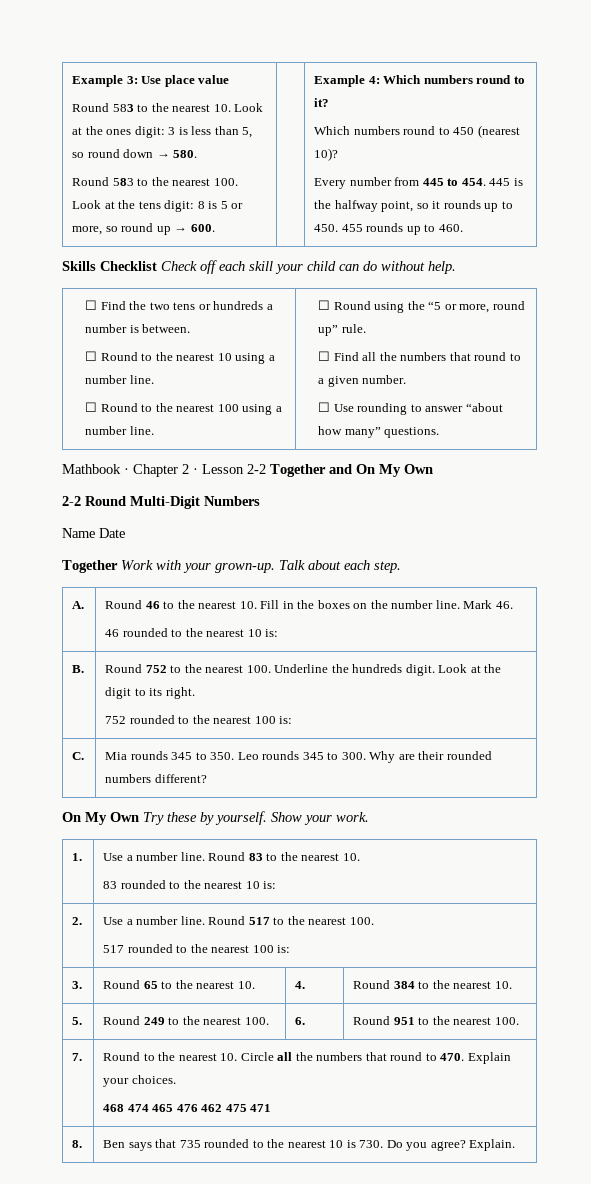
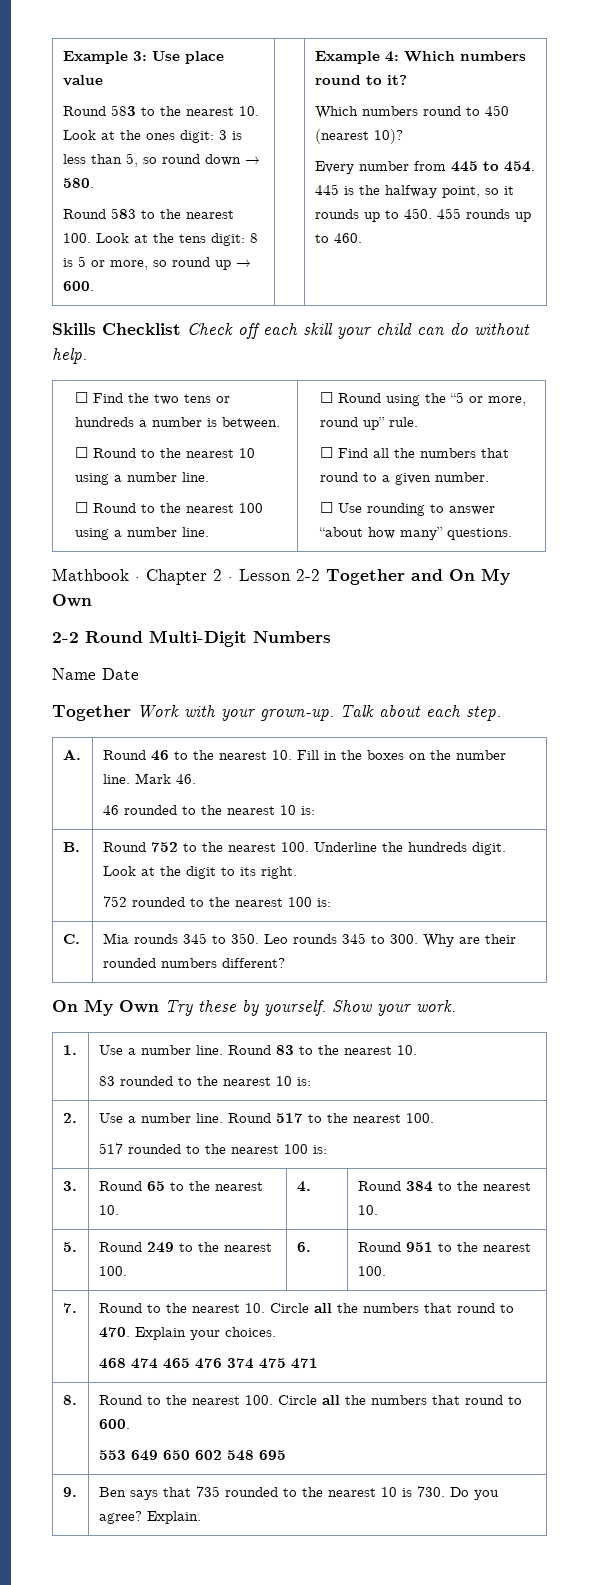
[201,1104,223,1112] 462 -> [226,1358,254,1369] 374
(83, 1144) none -> [98,1395,522,1405] [98,1419,130,1429] [98,1450,286,1461] [62,1487,77,1497] | Round to the nearest 100. Circle all the numbers that round to 600. // 553 649 650 602 548 695 // 9.

